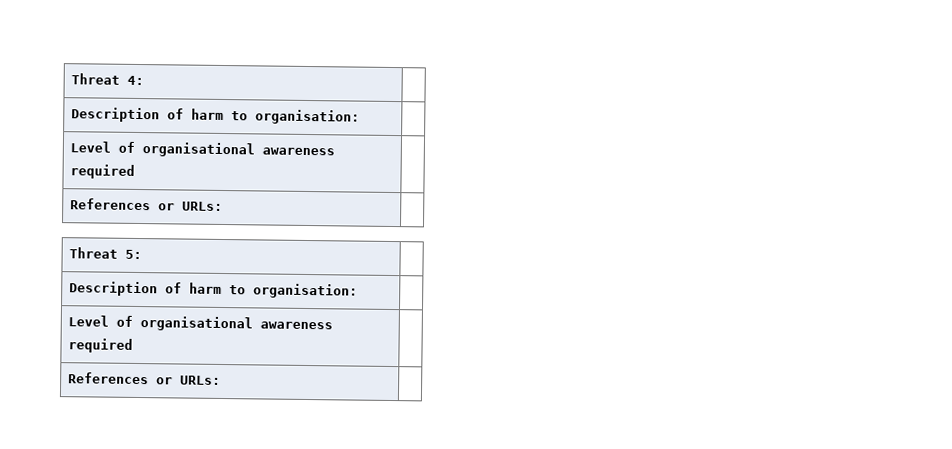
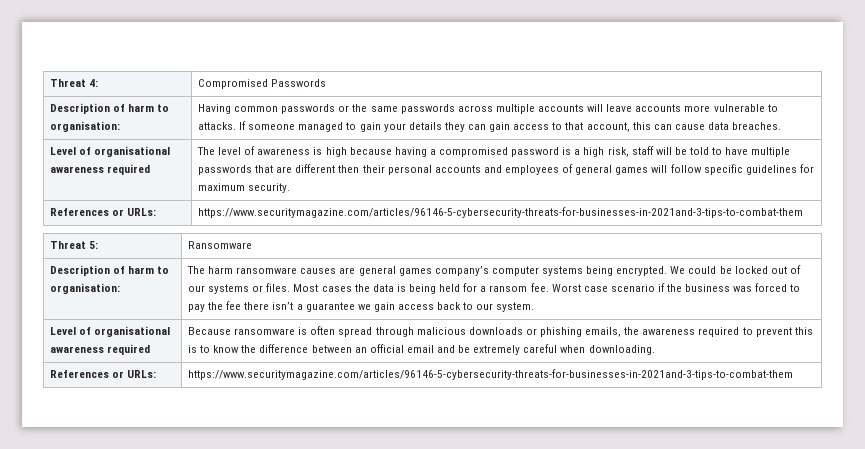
[70,107,360,125] [69,141,335,158] [69,164,135,179] [69,198,223,211] // Description of harm to organisation: | // Level of organisational awareness required | // References or URLs: | -> [198,79,327,89] [50,103,170,114] [50,121,121,132] [198,104,778,114] [198,121,782,132] [50,146,171,157] [50,164,151,175] [197,146,791,157] [198,164,814,175] [198,183,291,193] [50,208,157,216] [198,207,804,218] Compromised Passwords // Description of harm to organisation: | Having common passwords or the same passwords across multiple accounts will leave accounts more vulnerable to attacks. If someone managed to gain your details they can gain access to that account, this can cause data breaches. // Level of organisational awareness required | The level of awareness is high because having a compromised password is a high risk, staff will be told to have multiple passwords that are different then their personal accounts and employees of general games will follow specific guidelines for maximum security. // References or URLs: | https://www.securitymagazine.com/articles/96146-5-cybersecurity-threats-for-businesses-in-2021and-3-tips-to-combat-them
[68,281,358,299] [67,315,333,332] [67,338,133,353] [67,372,221,385] // Description of harm to organisation: | // Level of organisational awareness required | // References or URLs: | -> [188,241,253,249] [50,265,170,276] [50,283,121,294] [187,265,801,276] [188,283,801,294] [188,301,535,312] [50,326,171,337] [50,344,151,355] [188,326,813,337] [188,344,655,355] [50,370,157,378] [188,369,794,380] Ransomware // Description of harm to organisation: | The harm ransomware causes are general games company’s computer systems being encrypted. We could be locked out of our systems or files. Most cases the data is being held for a ransom fee. Worst case scenario if the business was forced to pay the fee there isn’t a guarantee we gain access back to our system. // Level of organisational awareness required | Because ransomware is often spread through malicious downloads or phishing emails, the awareness required to prevent this is to know the difference between an official email and be extremely careful when downloading. // References or URLs: | https://www.securitymagazine.com/articles/96146-5-cybersecurity-threats-for-businesses-in-2021and-3-tips-to-combat-them

